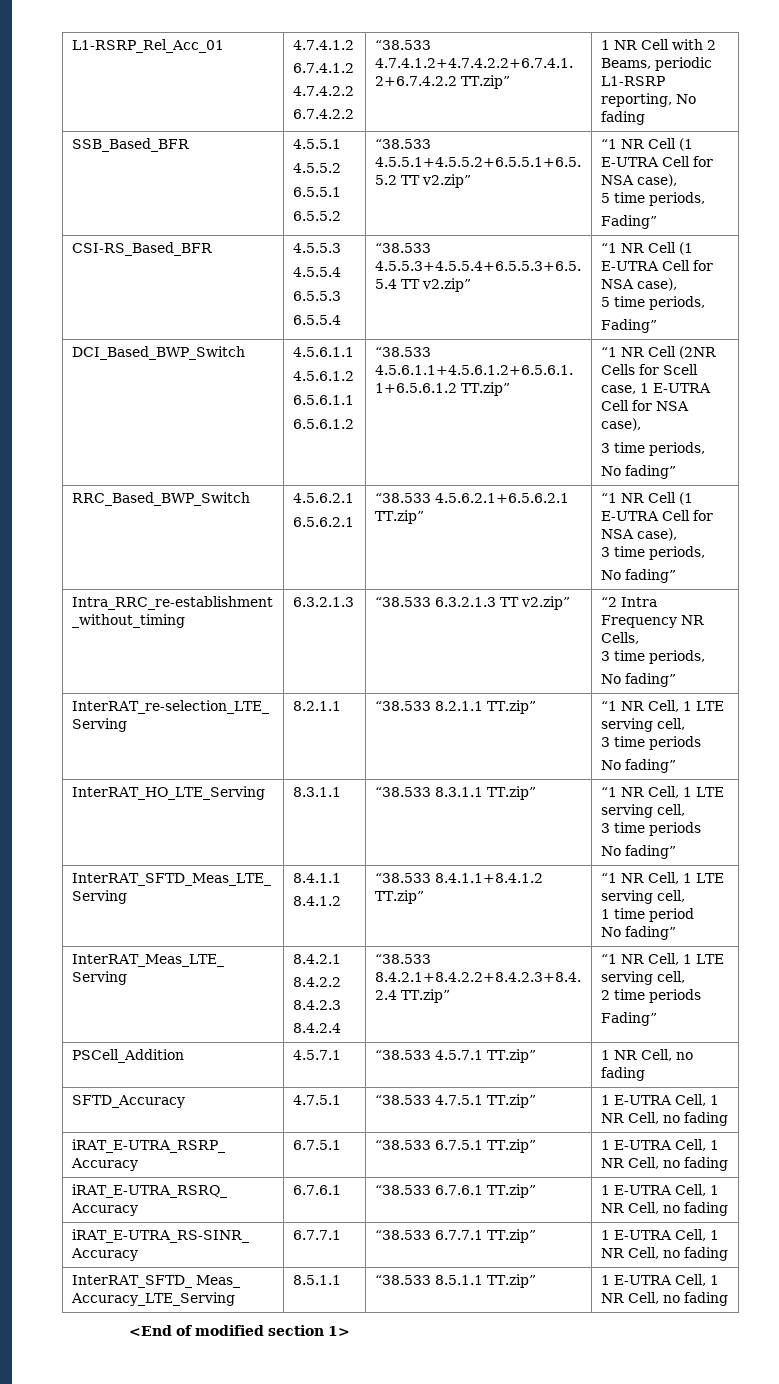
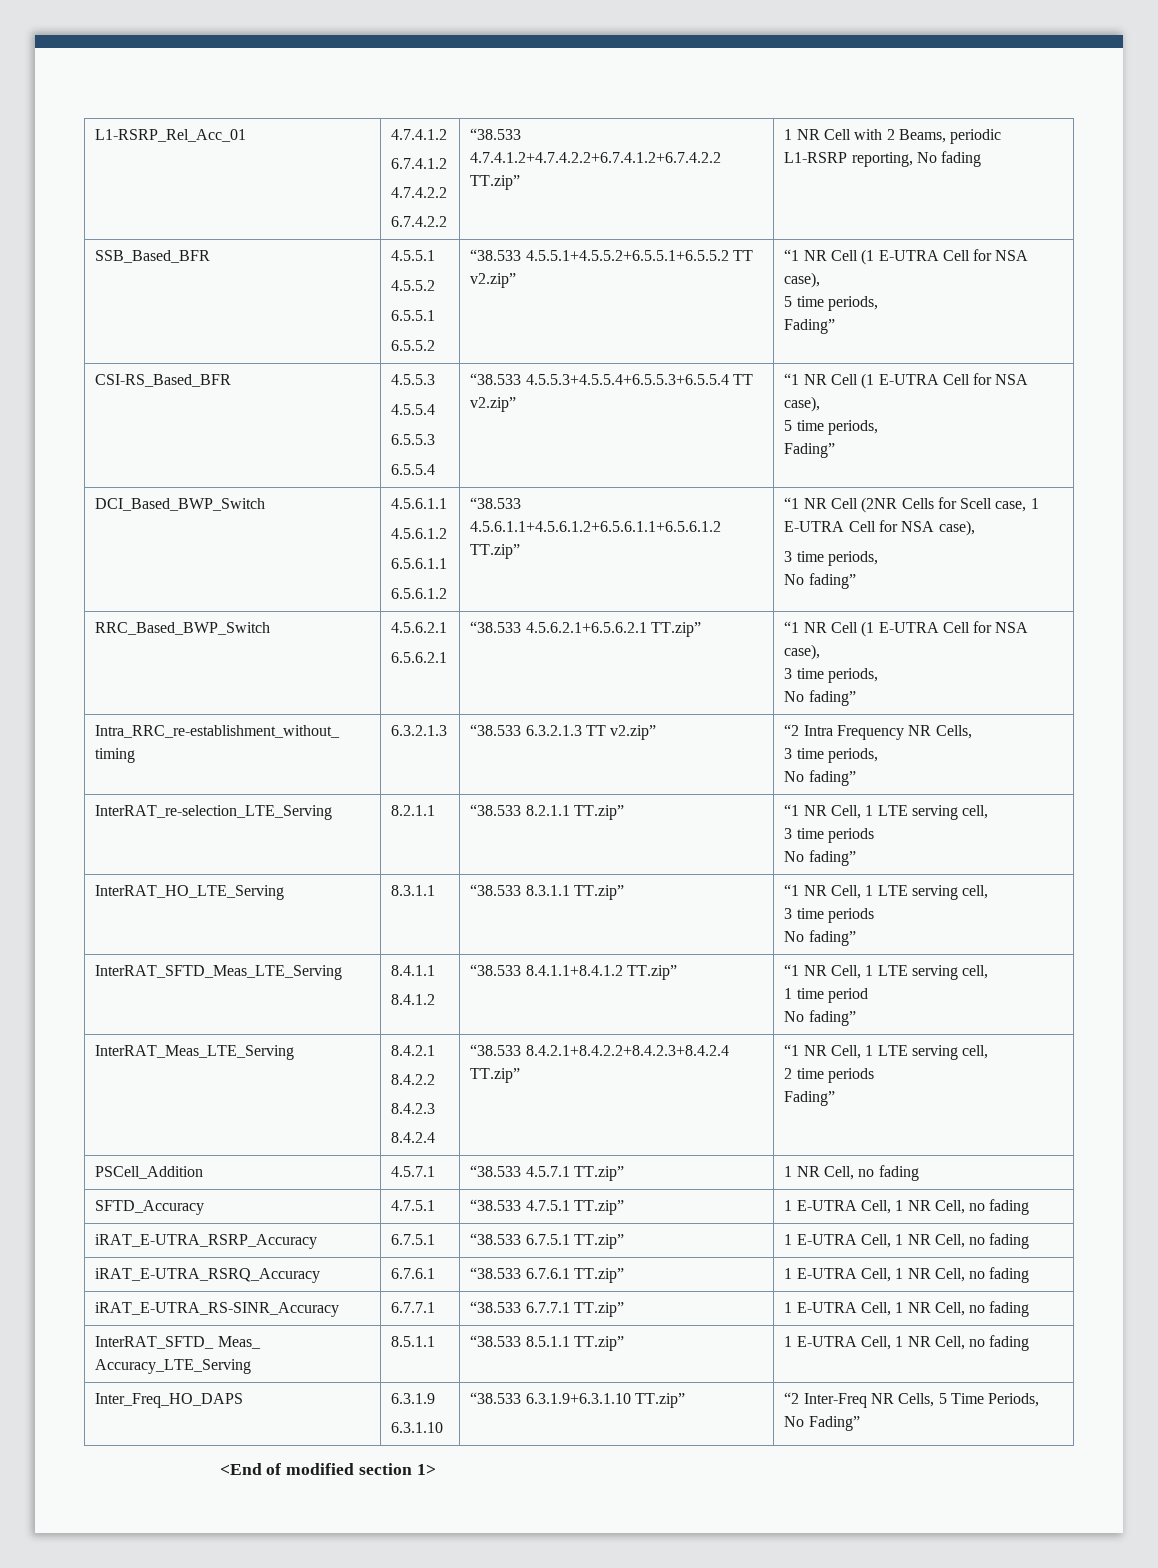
(729, 1299) none -> [95,1393,244,1408] [391,1393,436,1404] [391,1422,444,1433] [470,1392,685,1408] [784,1392,1040,1408] [784,1416,860,1431] // Inter_Freq_HO_DAPS | 6.3.1.9 // 6.3.1.10 | “38.533 6.3.1.9+6.3.1.10 TT.zip” | “2 Inter-Freq NR Cells, 5 Time Periods, No Fading”

